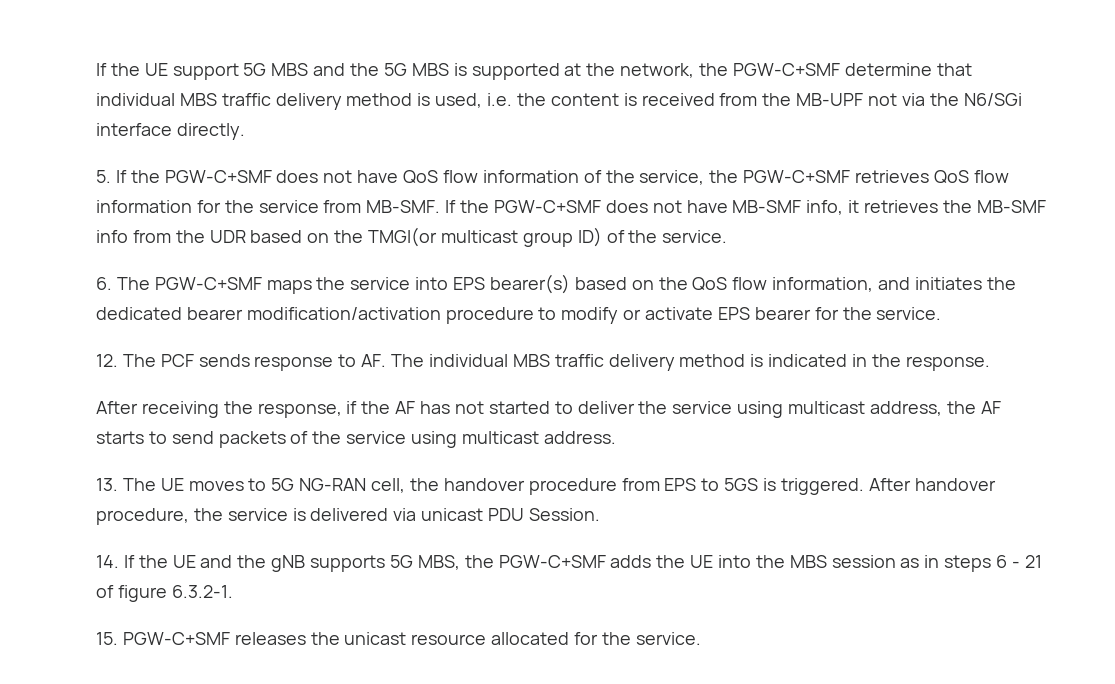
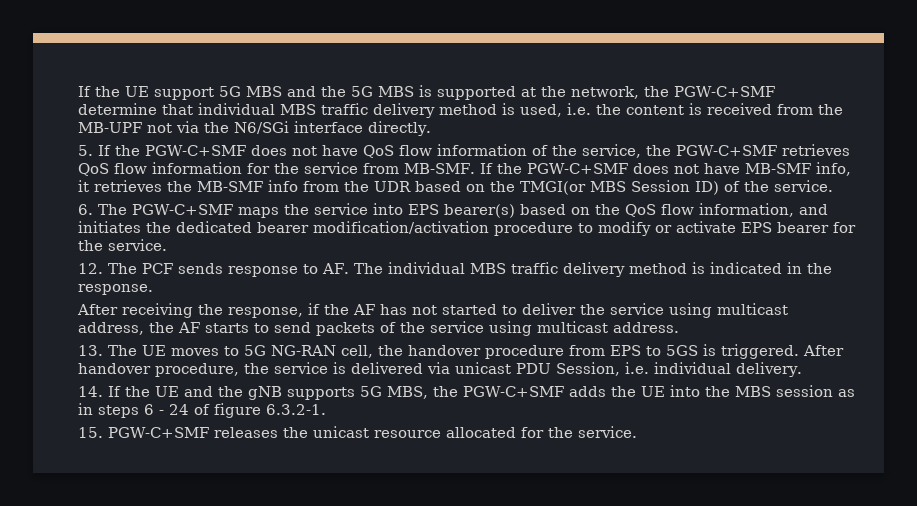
[440,230,573,247] multicast group -> [589,180,690,192] MBS Session
[528,508,600,521] Session. -> [555,362,802,377] Session, i.e. individual delivery.
[1024,555,1042,568] 21 -> [168,404,189,415] 24

